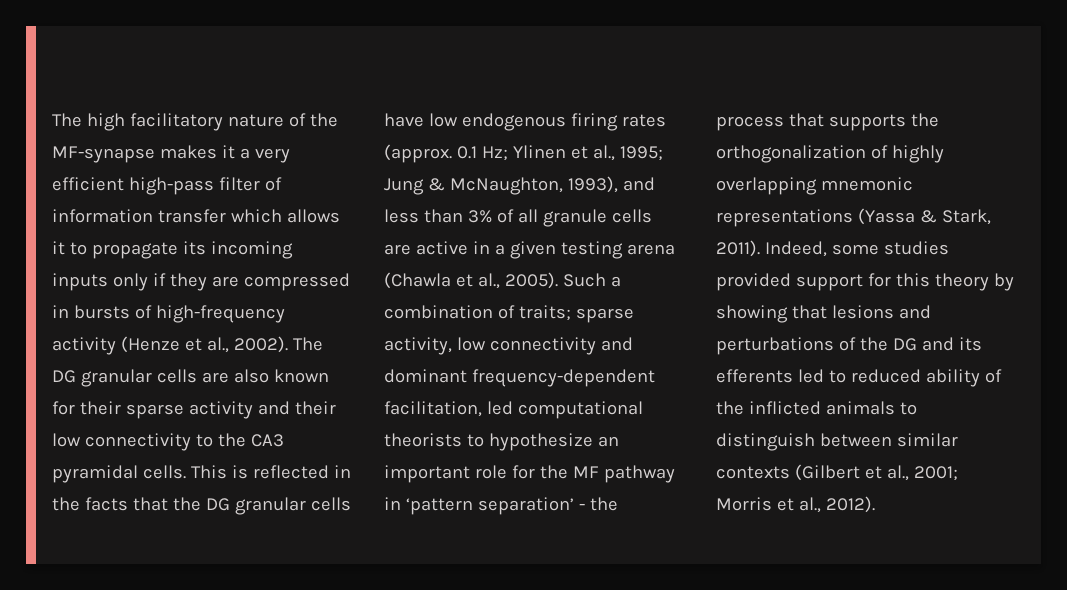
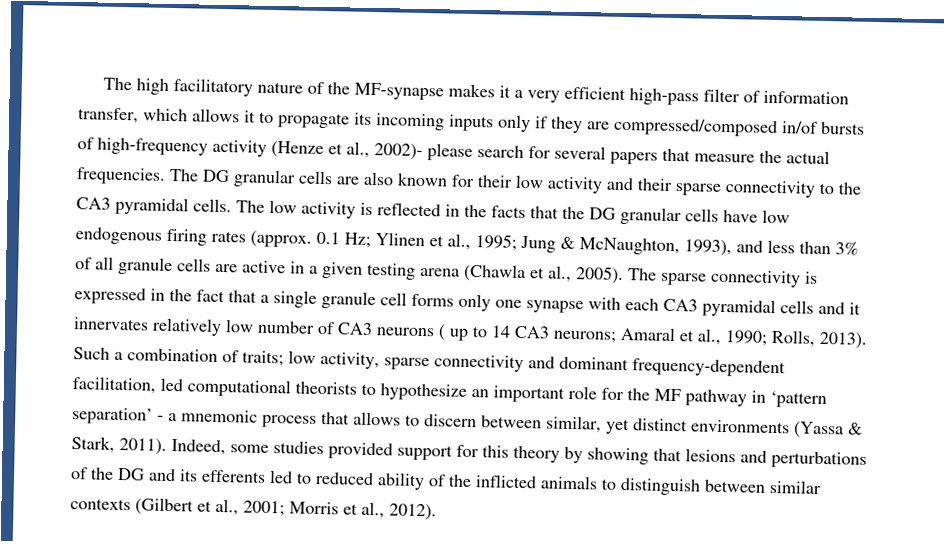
[157,209,226,223] transfer -> [78,107,139,124] transfer,
[243,273,350,291] [52,305,69,318] compressed in -> [613,117,818,138] compressed/composed in/of
[233,336,288,353] 2002). -> [374,143,830,165] [76,167,166,185] 2002)- please search for several papers that measure the actual frequencies.
[125,404,184,419] sparse -> [515,174,544,189] low
[52,433,81,447] low -> [675,183,721,196] sparse
[190,465,227,479] This -> [236,199,356,219] The low activity
(558, 280) none -> [628,268,818,288] [74,287,861,318] [73,317,868,349] The sparse connectivity is expressed in the fact that a single granule cell forms only one synapse with each CA3 pyramidal cells and it innervates relatively low number of CA3 neurons ( up to 14 CA3 neurons; Amaral et al., 1990; Rolls, 2013).
[575,308,634,323] [384,337,486,355] sparse activity, low -> [288,350,430,371] low activity, sparse
[589,497,618,511] [716,113,939,131] [716,145,944,163] [716,177,913,195] [716,209,853,227] the process that supports the orthogonalization of highly overlapping mnemonic representations -> [168,409,790,435] a mnemonic process that allows to discern between similar, yet distinct environments

